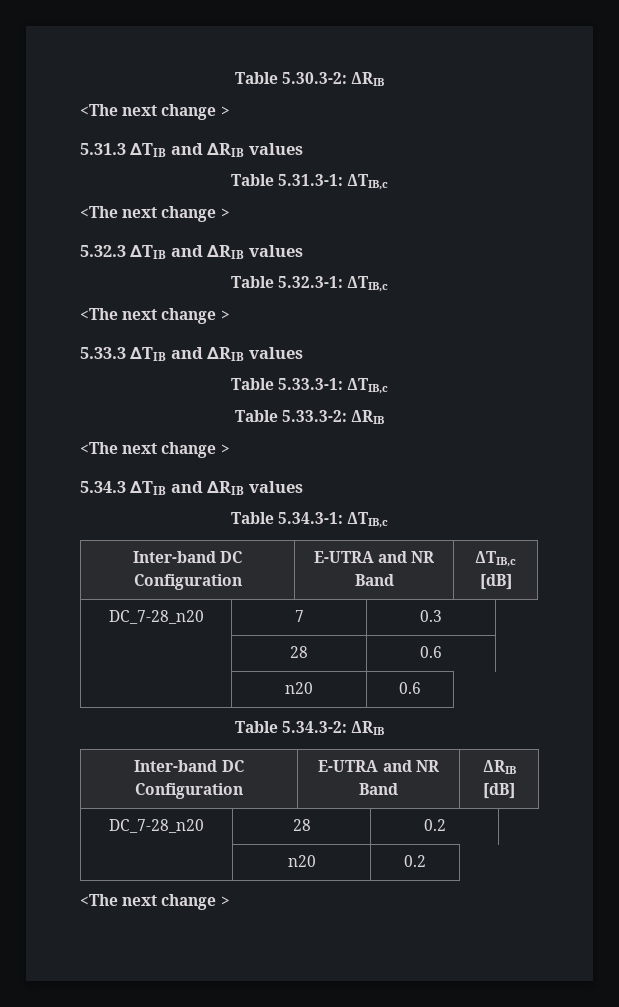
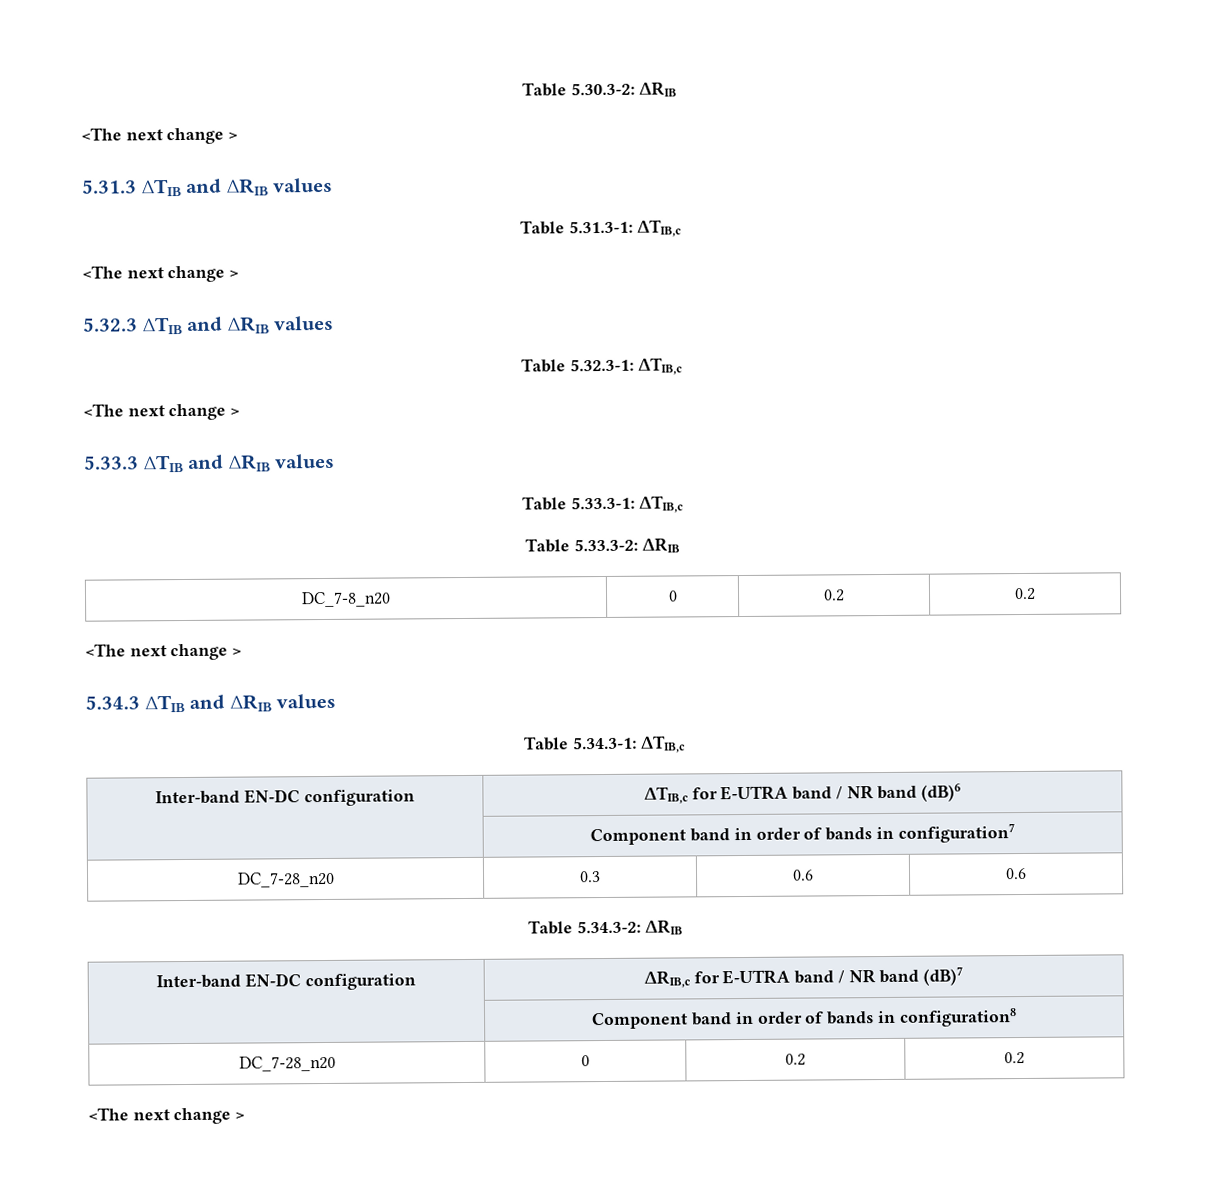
(385, 417) none -> [301,591,391,608] [667,590,678,602] [823,589,845,602] [1014,587,1036,601] // DC_7-8_n20 | 0 | 0.2 | 0.2
[220,551,243,563] [133,574,242,590] [313,551,436,563] [354,574,394,586] [475,551,516,567] [479,574,512,590] [108,610,204,624] [294,610,304,622] DC Configuration | E-UTRA and NR Band | ΔTIB,c [dB] // DC_7-28_n20 | 7 -> [244,789,415,807] [643,783,962,804] [590,823,1015,846] [236,871,335,888] EN-DC configuration | ΔTIB,c for E-UTRA band / NR band (dB)6 // | Component band in order of bands in configuration7 // DC_7-28_n20
[290,646,308,658] [420,646,442,658] [285,682,313,694] // | 28 | 0.6 // | n20 -> [792,869,814,881] | 0.6
[221,760,244,772] [135,783,243,799] [318,760,440,772] [359,783,398,795] [482,760,516,774] [483,783,515,799] [109,819,204,833] [292,819,311,831] [423,819,446,831] [287,855,316,867] DC Configuration | E-UTRA and NR Band | ΔRIB [dB] // DC_7-28_n20 | 28 | 0.2 // | n20 -> [245,973,416,991] [643,966,964,988] [592,1008,1017,1030] [238,1055,336,1072] [581,1055,590,1067] [785,1053,806,1066] EN-DC configuration | ΔRIB,c for E-UTRA band / NR band (dB)7 // | Component band in order of bands in configuration8 // DC_7-28_n20 | 0 | 0.2

